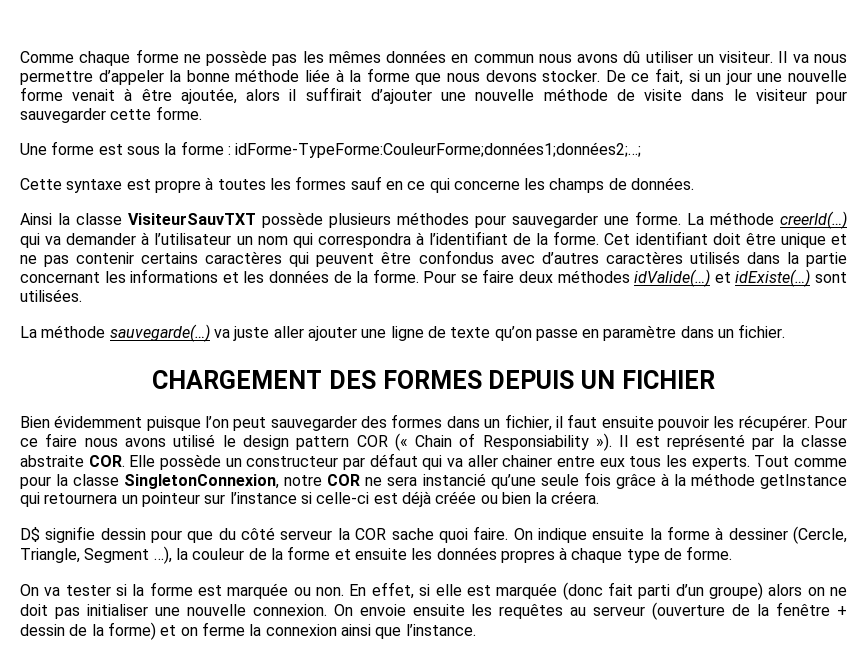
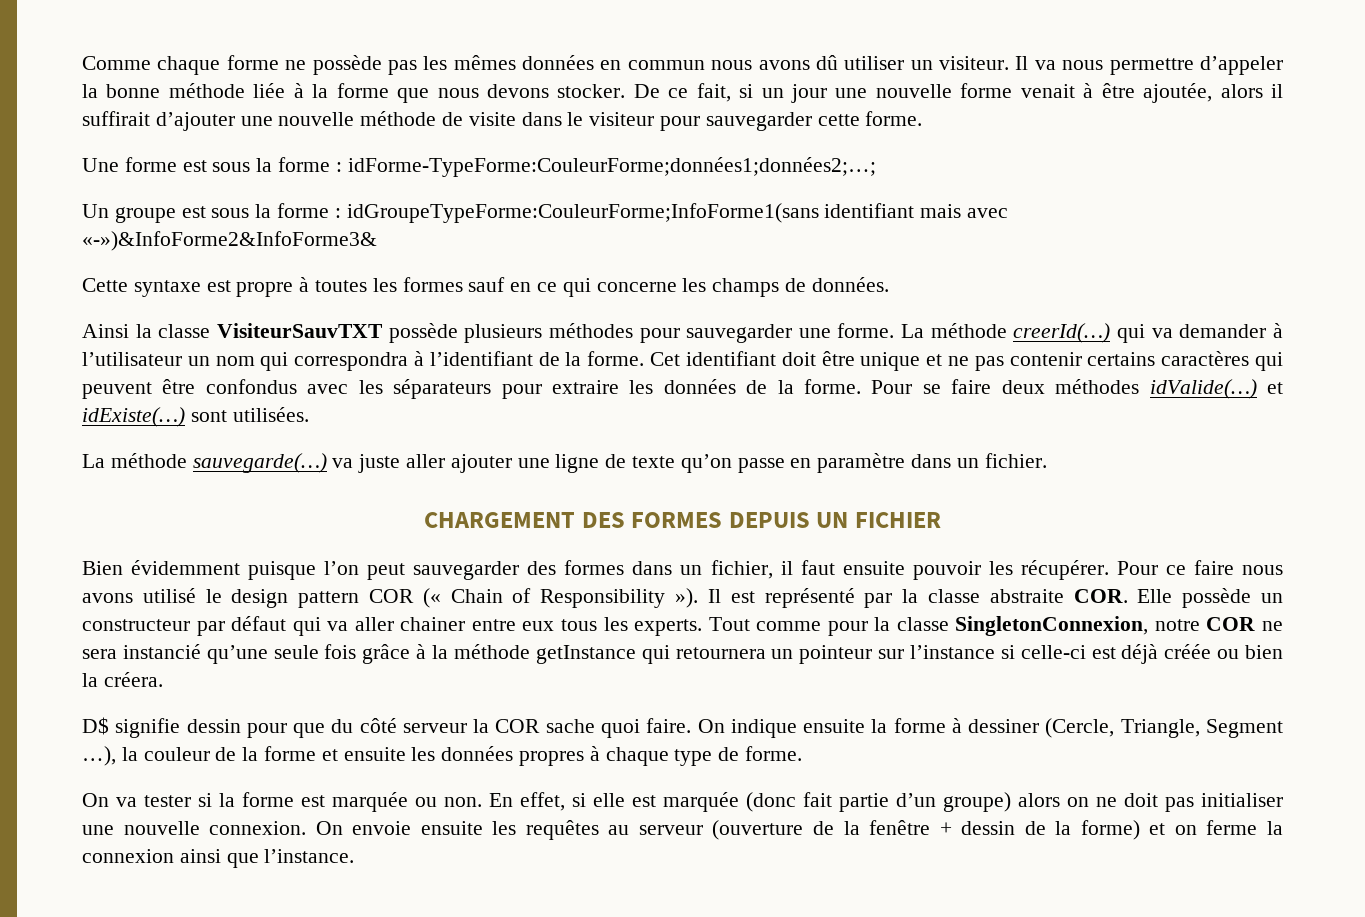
(642, 150) none -> [82,203,1009,223] [82,231,377,251] // Un groupe est sous la forme : idGroupeTypeForme:CouleurForme;InfoForme1(sans identifiant mais avec «-»)&InfoForme2&InfoForme3&
[541,251,848,267] [20,269,239,283] d’autres caractères utilisés dans la partie concernant les informations et -> [358,379,619,399] les séparateurs pour extraire
[482,435,589,450] Responsiability -> [540,589,666,608] Responsibility
[638,584,671,599] parti -> [839,793,889,812] partie

